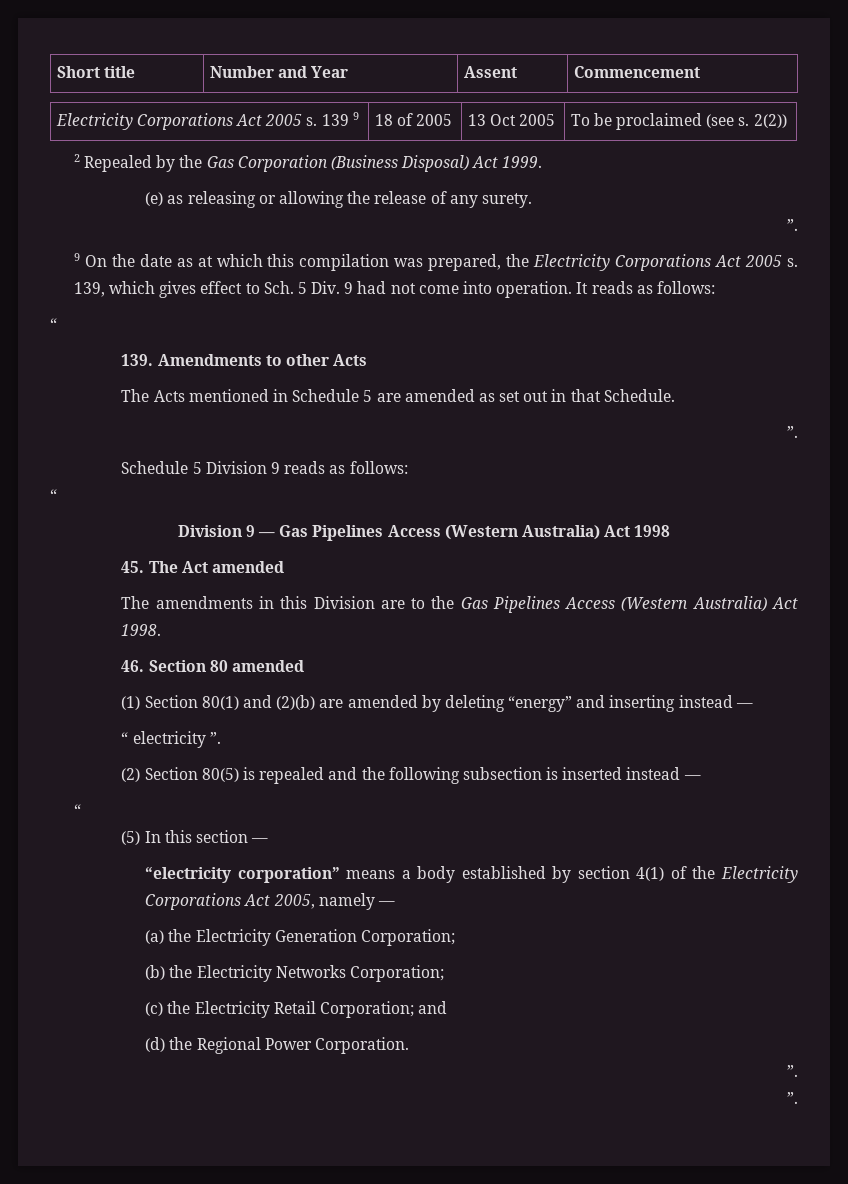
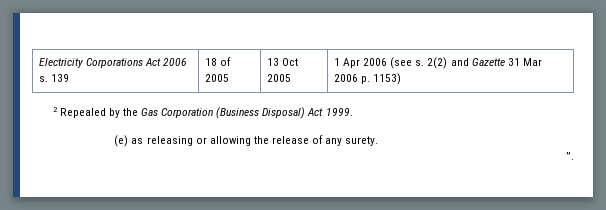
[56,66,135,78] [209,66,349,78] [463,66,517,78] [573,66,700,78] [55,113,303,130] Short title | Number and Year | Assent | Commencement // Electricity Corporations Act 2005 -> [38,58,188,68] Electricity Corporations Act 2006
[352,112,359,120] 9 -> (70, 78) none
[570,113,787,130] To be proclaimed (see s. 2(2)) -> [333,57,542,69] [333,73,402,85] 1 Apr 2006 (see s. 2(2) and Gazette 31 Mar 2006 p. 1153)
[73,253,799,271] [73,281,715,298] [50,318,57,330] [121,354,368,366] [121,389,675,402] [787,426,798,438] [121,461,408,474] [50,489,57,501] [177,525,671,541] [121,561,284,573] [121,596,798,613] [121,624,162,636] [121,660,304,672] [121,695,753,712] [121,731,221,748] [121,767,701,784] [73,804,81,816] [121,830,269,845] [145,866,798,883] [145,893,395,910] [145,929,455,946] [145,965,444,982] [145,1001,448,1018] [145,1037,409,1054] [787,1065,798,1077] [787,1092,798,1104] // 9 On the date as at which this compilation was prepared, the Electricity Corporations Act 2005 s. 139, which gives effect to Sch. 5 Div. 9 had not come into operation. It reads as follows: // “ // 139. Amendments to other Acts // The Acts mentioned in Schedule 5 are amended as set out in that Schedule. // ”. // Schedule 5 Division 9 reads as follows: // “ // Division 9 — Gas Pipelines Access (Western Australia) Act 1998 // 45. The Act amended // The amendments in this Division are to the Gas Pipelines Access (Western Australia) Act 1998. // 46. Section 80 amended // (1) Section 80(1) and (2)(b) are amended by deleting “energy” and inserting instead — // “ electricity ”. // (2) Section 80(5) is repealed and the following subsection is inserted instead — // “ // (5) In this section — // “electricity corporation” means a body established by section 4(1) of the Electricity Corporations Act 2005, namely — // (a) the Electricity Generation Corporation; // (b) the Electricity Networks Corporation; // (c) the Electricity Retail Corporation; and // (d) the Regional Power Corporation. // ”. // ”. -> (574, 156) none

